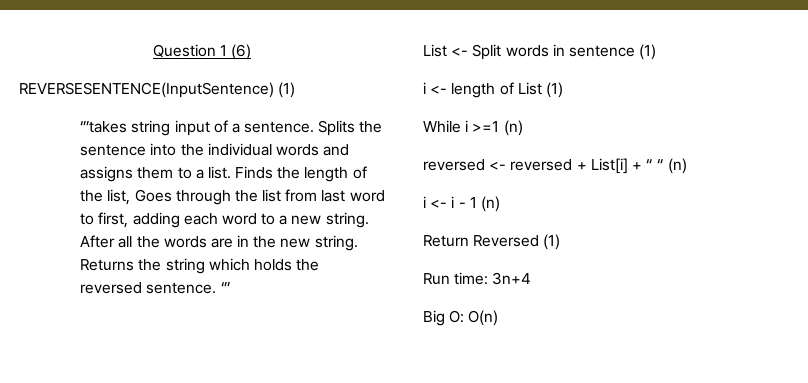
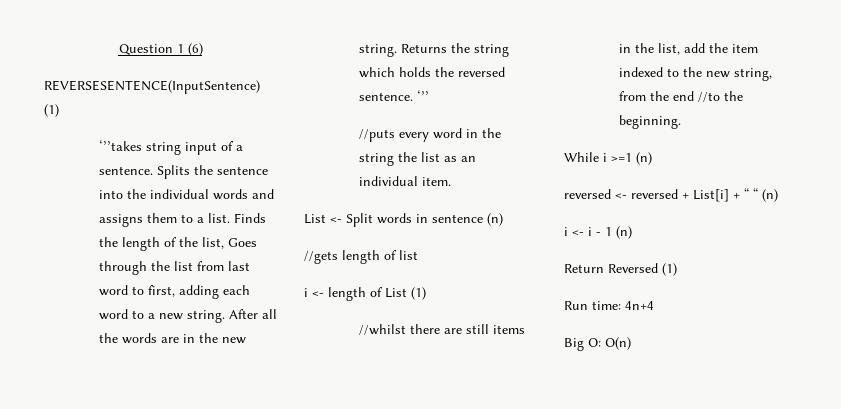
(230, 287) none -> [358,128,501,142] [358,152,476,166] [358,176,451,186] // //puts every word in the string the list as an individual item.
[639,44,657,60] (1) -> [487,213,503,226] [304,250,418,264] (n) // //gets length of list
(563, 90) none -> [358,324,525,335] [618,43,758,55] [618,67,772,81] [618,91,743,102] [618,115,681,129] // //whilst there are still items in the list, add the item indexed to the new string, from the end //to the beginning.
[492,272,532,285] 3n+4 -> [625,301,654,310] 4n+4

